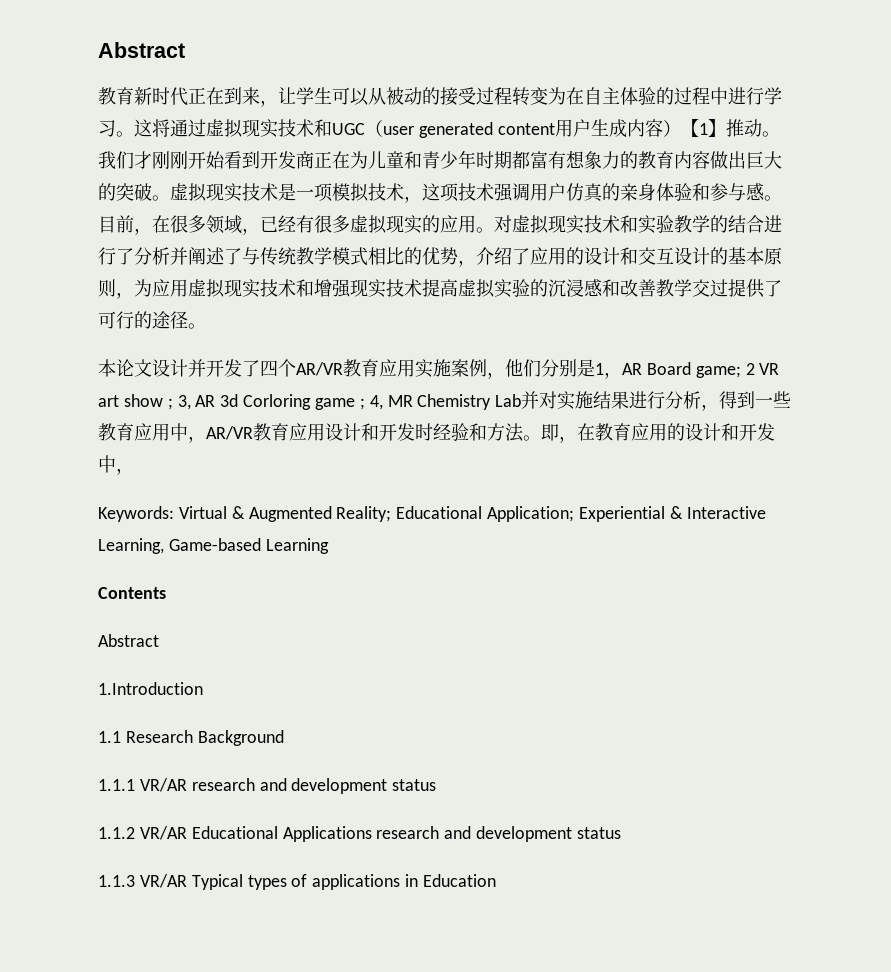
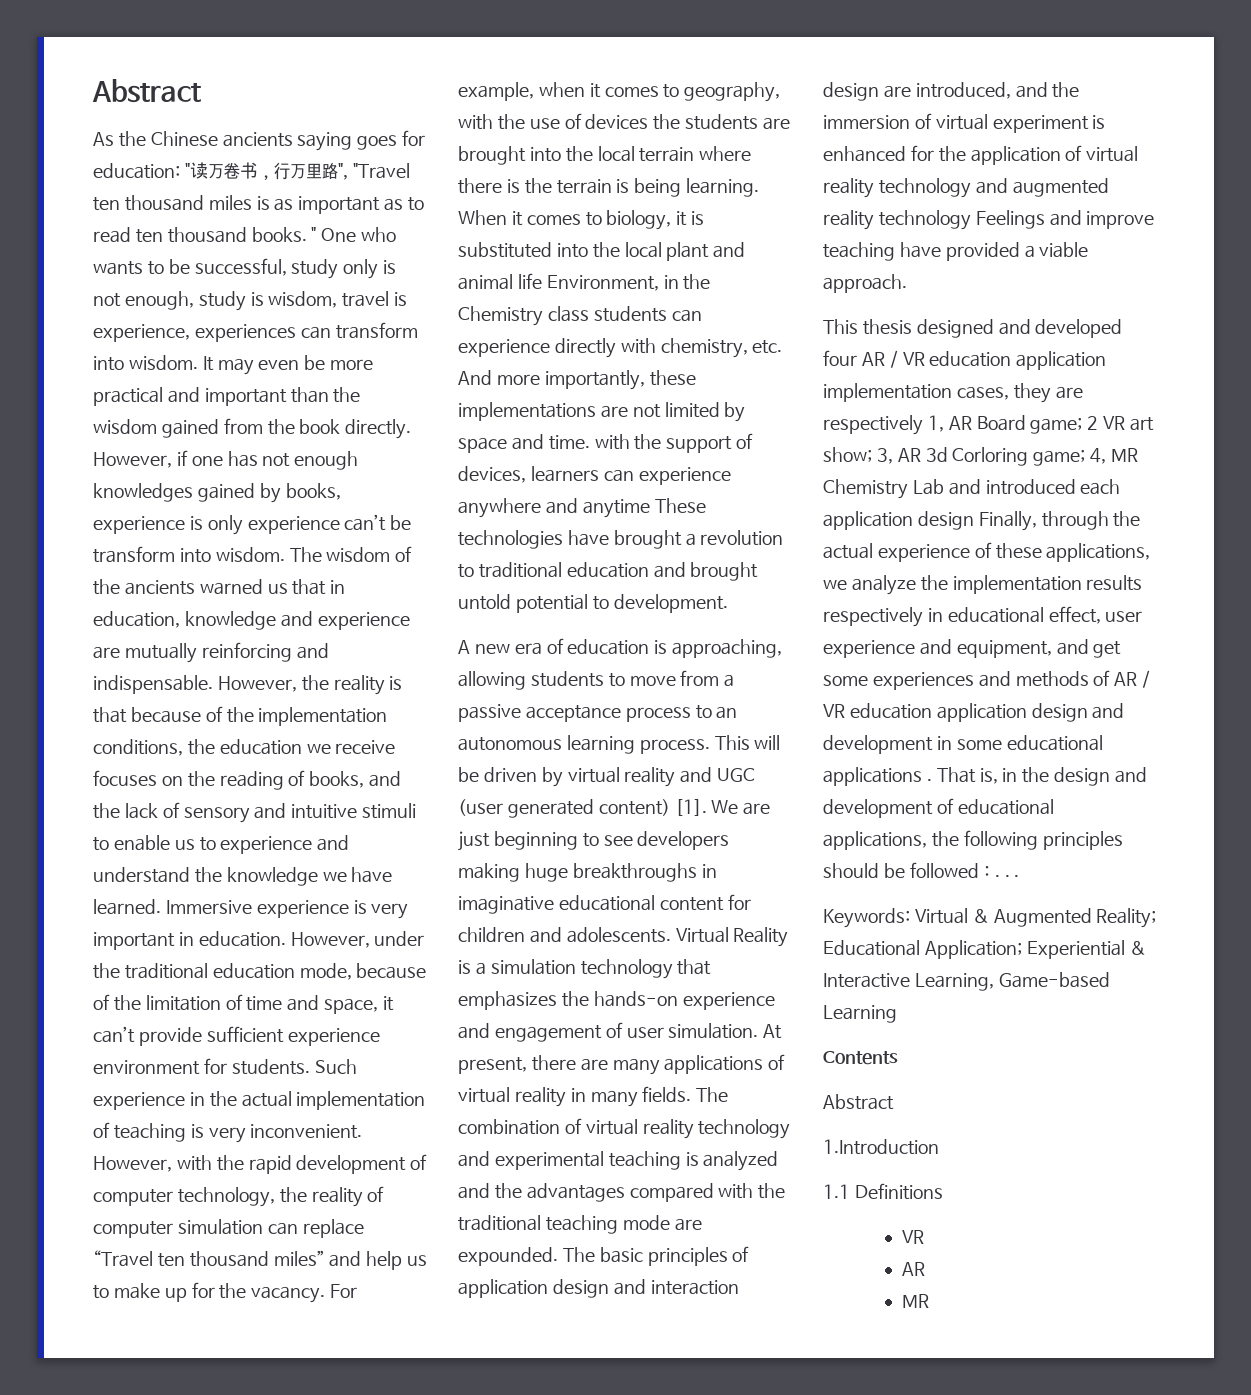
[98,42,185,58] [98,87,782,107] [98,119,780,138] [98,150,782,169] [98,183,782,203] [98,215,782,235] [98,247,782,267] [98,279,782,299] [98,311,206,329] [98,359,622,379] Abstract // 教育新时代正在到来，让学生可以从被动的接受过程转变为在自主体验的过程中进行学习。这将通过虚拟现实技术和UGC（user generated content用户生成内容）【1】推动。我们才刚刚开始看到开发商正在为儿童和青少年时期都富有想象力的教育内容做出巨大的突破。虚拟现实技术是一项模拟技术，这项技术强调用户仿真的亲身体验和参与感。目前，在很多领域，已经有很多虚拟现实的应用。对虚拟现实技术和实验教学的结合进行了分析并阐述了与传统教学模式相比的优势，介绍了应用的设计和交互设计的基本原则，为应用虚拟现实技术和增强现实技术提高虚拟实验的沉浸感和改善教学交过提供了可行的途径。 // 本论文设计并开发了四个AR/VR教育应用实施案例，他们分别是1， -> [92,79,201,103] [93,130,426,151] [93,162,410,180] [93,195,424,214] [93,227,397,243] [93,258,397,279] [93,291,408,311] [93,322,418,342] [93,355,374,375] [93,387,361,406] [93,418,412,439] [93,450,359,470] [93,483,341,503] [93,514,412,535] [93,546,413,563] [93,579,346,595] [93,611,410,630] [93,642,329,663] [93,675,403,695] [93,706,388,726] [93,739,396,756] [93,770,402,790] [93,802,417,823] [93,835,350,854] [93,867,393,886] [93,899,409,919] [93,931,425,950] [93,963,427,980] [93,994,395,1014] [93,1026,380,1046] [93,1058,357,1075] [93,1091,426,1110] [93,1122,363,1143] [93,1154,428,1174] [93,1186,385,1207] [93,1219,364,1238] [93,1250,428,1270] [93,1282,358,1303] [458,82,781,102] [458,113,791,130] [458,146,752,165] [458,178,760,197] [458,210,705,230] [458,242,746,261] [458,273,711,291] [458,306,702,326] [458,338,783,358] [458,370,696,390] [458,402,746,422] [458,433,754,453] [458,466,731,485] [458,498,706,518] [458,530,784,549] [458,562,759,581] [458,594,728,613] [458,638,783,658] [458,670,735,690] [458,704,738,722] [458,735,781,754] [458,767,756,787] [458,799,771,818] [458,831,730,851] [458,863,717,882] [458,894,751,914] [458,927,789,947] [458,959,712,979] [458,991,775,1010] [458,1022,783,1042] [458,1054,786,1075] [458,1086,729,1107] [458,1118,791,1139] [458,1151,779,1171] [458,1183,786,1202] [458,1215,702,1234] [458,1246,750,1266] [458,1279,739,1298] [823,82,1080,101] [823,113,1106,133] [823,145,1139,165] [823,178,1109,198] [823,210,1155,230] [823,242,1089,261] [823,274,907,293] [823,319,1123,338] [823,350,1107,370] [823,383,1083,403] [823,415,944,435] Abstract // As the Chinese ancients saying goes for education: "读万卷书，行万里路", "Travel ten thousand miles is as important as to read ten thousand books. " One who wants to be successful, study only is not enough, study is wisdom, travel is experience, experiences can transform into wisdom. It may even be more practical and important than the wisdom gained from the book directly. However, if one has not enough knowledges gained by books, experience is only experience can’t be transform into wisdom. The wisdom of the ancients warned us that in education, knowledge and experience are mutually reinforcing and indispensable. However, the reality is that because of the implementation conditions, the education we receive focuses on the reading of books, and the lack of sensory and intuitive stimuli to enable us to experience and understand the knowledge we have learned. Immersive experience is very important in education. However, under the traditional education mode, because of the limitation of time and space, it can’t provide sufficient experience environment for students. Such experience in the actual implementation of teaching is very inconvenient. However, with the rapid development of computer technology, the reality of computer simulation can replace “Travel ten thousand miles” and help us to make up for the vacancy. For example, when it comes to geography, with the use of devices the students are brought into the local terrain where there is the terrain is being learning. When it comes to biology, it is substituted into the local plant and animal life Environment, in the Chemistry class students can experience directly with chemistry, etc. And more importantly, these implementations are not limited by space and time. with the support of devices, learners can experience anywhere and anytime These technologies have brought a revolution to traditional education and brought untold potential to development. // A new era of education is approaching, allowing students to move from a passive acceptance process to an autonomous learning process. This will be driven by virtual reality and UGC (user generated content) [1]. We are just beginning to see developers making huge breakthroughs in imaginative educational content for children and adolescents. Virtual Reality is a simulation technology that emphasizes the hands-on experience and engagement of user simulation. At present, there are many applications of virtual reality in many fields. The combination of virtual reality technology and experimental teaching is analyzed and the advantages compared with the traditional teaching mode are expounded. The basic principles of application design and interaction design are introduced, and the immersion of virtual experiment is enhanced for the application of virtual reality technology and augmented reality technology Feelings and improve teaching have provided a viable approach. // This thesis designed and developed four AR / VR education application implementation cases, they are respectively 1,
[123,394,173,410] show ; -> [823,447,872,462] show;
[315,398,365,410] game ; -> [1033,449,1086,466] game;
[521,391,792,411] [98,423,775,443] [98,455,134,475] 并对实施结果进行分析，得到一些教育应用中，AR/VR教育应用设计和开发时经验和方法。即，在教育应用的设计和开发中， -> [948,479,1121,495] [823,511,1141,531] [823,542,1151,562] [823,575,1143,595] [823,606,1143,627] [823,639,1122,658] [823,670,1151,690] [823,703,1125,722] [823,735,1103,754] [823,767,1148,786] [823,798,1054,818] [823,830,1123,850] [823,862,1020,878] and introduced each application design Finally, through the actual experience of these applications, we analyze the implementation results respectively in educational effect, user experience and equipment, and get some experiences and methods of AR / VR education application design and development in some educational applications . That is, in the design and development of educational applications, the following principles should be followed：. . .
[125,730,284,746] [98,778,437,794] [98,826,622,842] [98,874,497,890] Research Background // 1.1.1 VR/AR research and development status // 1.1.2 VR/AR Educational Applications research and development status // 1.1.3 VR/AR Typical types of applications in Education -> [854,1183,943,1200] [901,1230,924,1244] [901,1262,925,1276] [901,1294,929,1308] Definitions // VR // AR // MR

